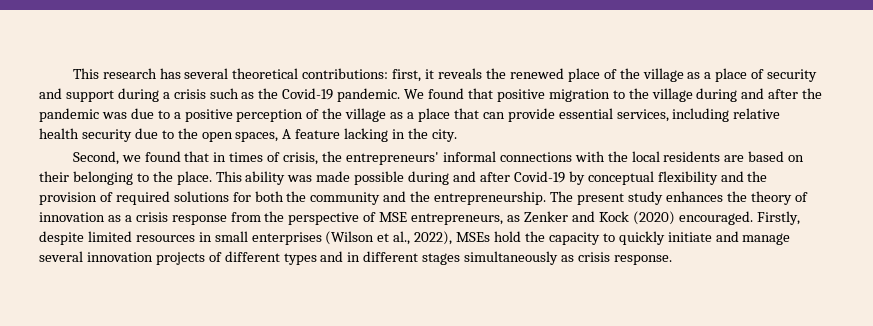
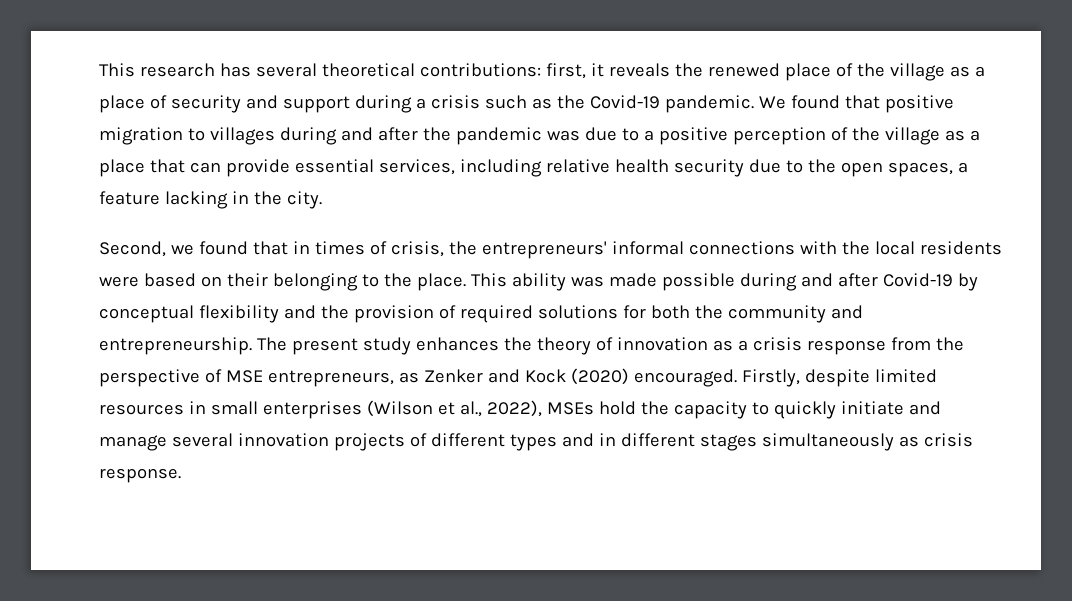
[628,88,693,102] the village -> [209,127,275,145] villages
[282,129,292,139] A -> [957,162,968,173] a
[724,155,745,162] are -> [99,276,139,287] were
[410,191,431,202] the -> (863, 312) none

